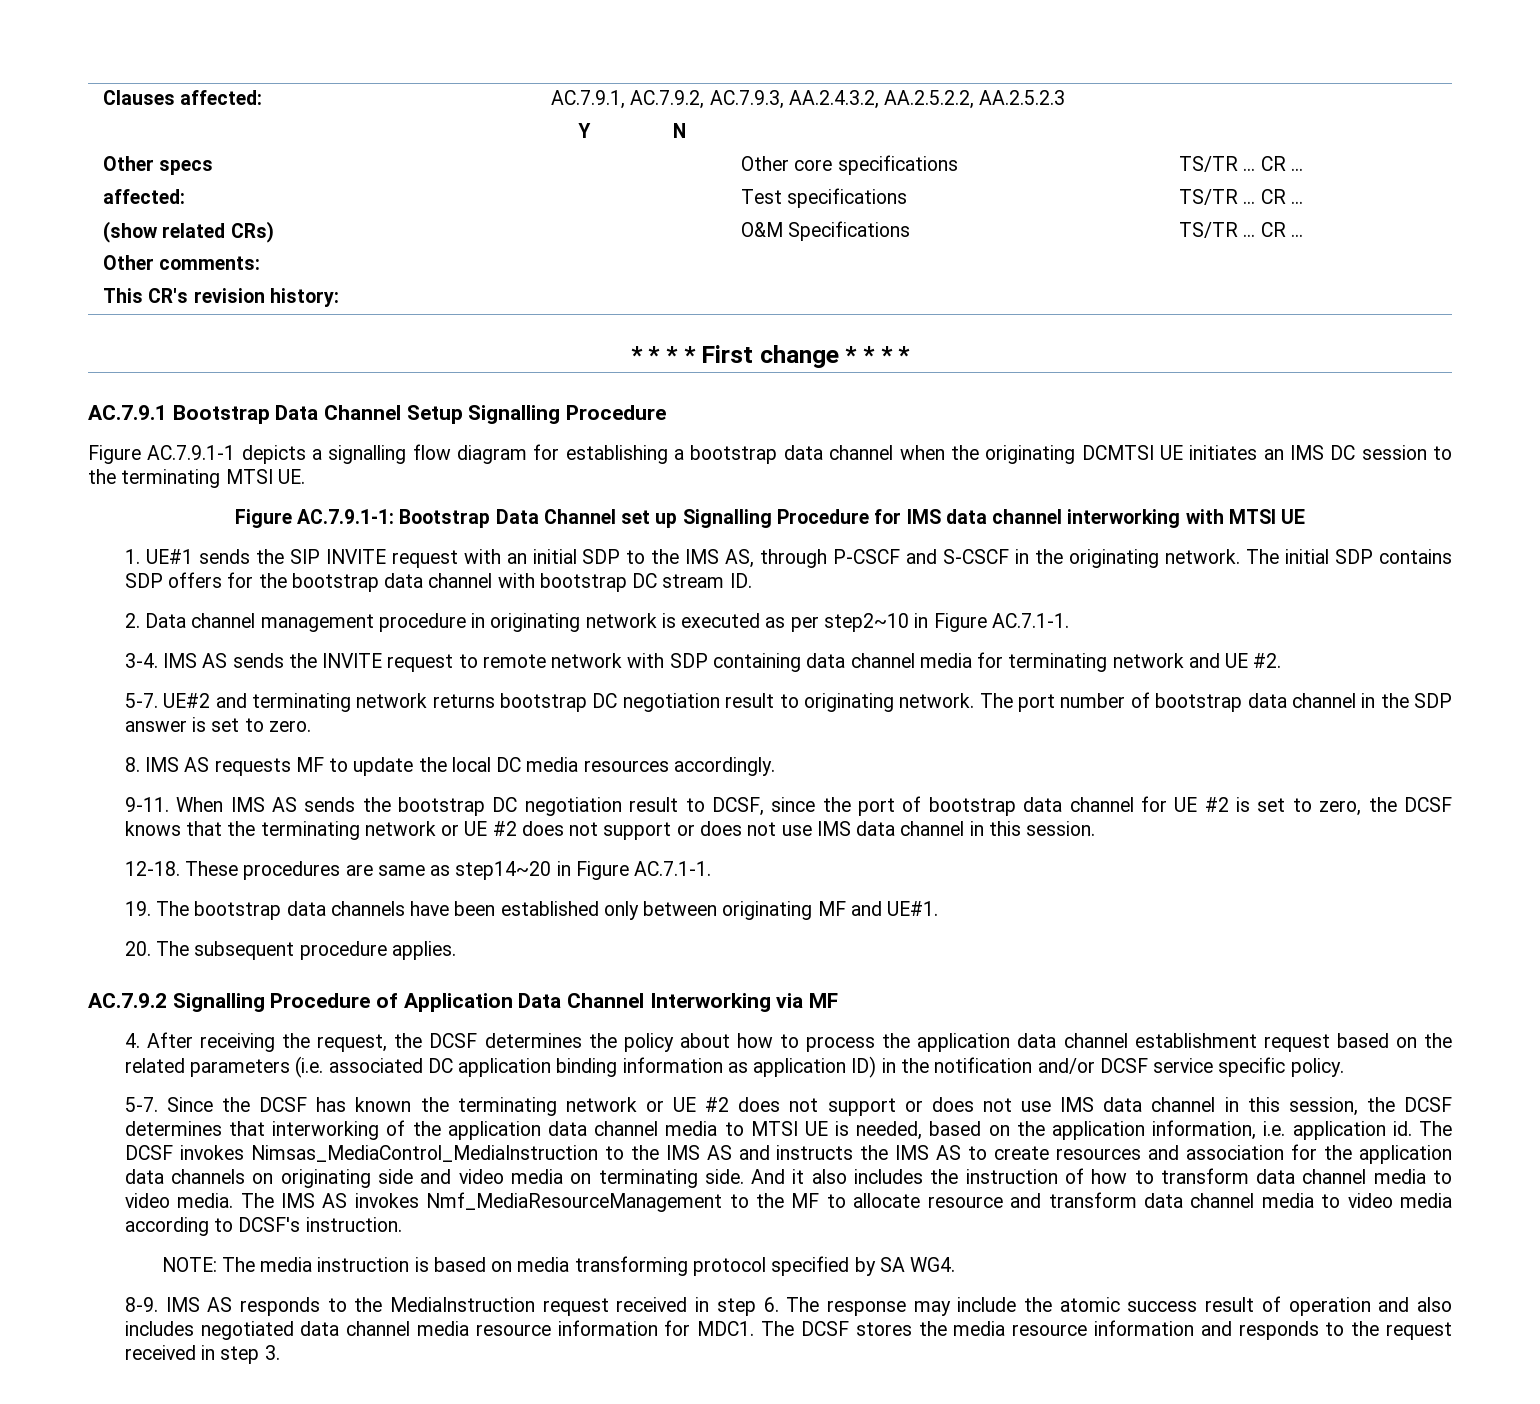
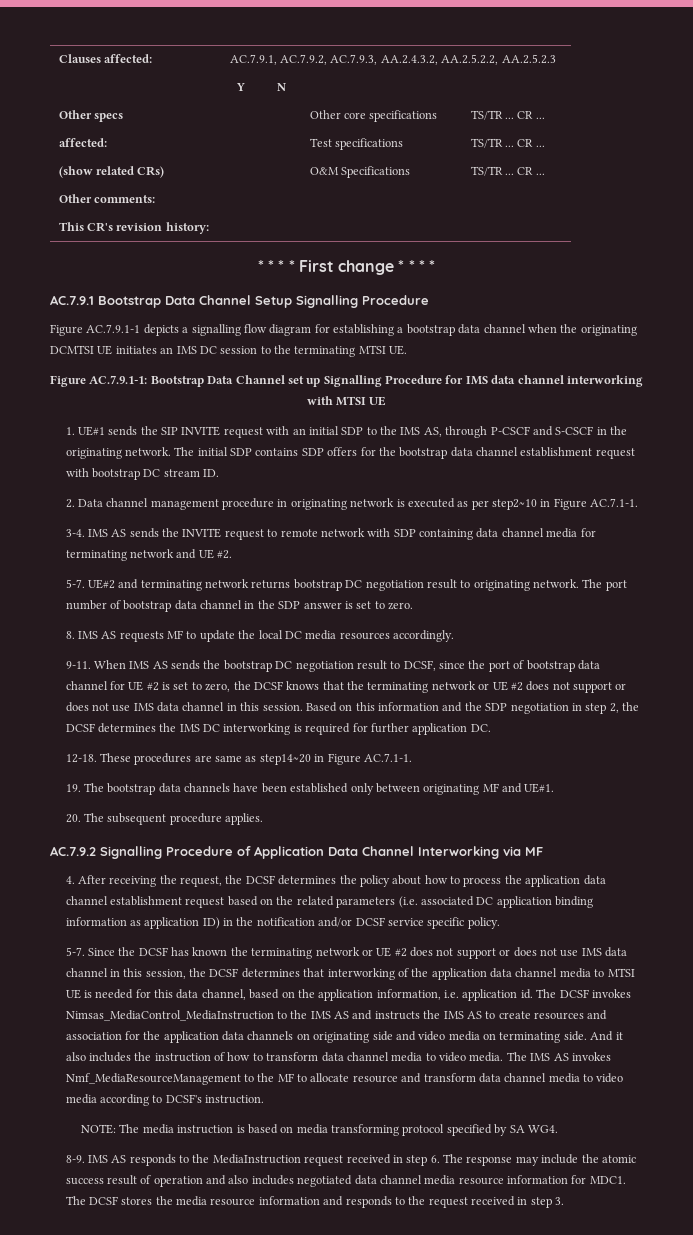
(493, 580) none -> [520,447,635,459] establishment request
(1096, 828) none -> [305,702,640,714] [65,723,491,735] Based on this information and the SDP negotiation in step 2, the DCSF determines the IMS DC interworking is required for further application DC.
[856,1121,923,1140] needed, -> [95,989,246,1000] needed for this data channel,

